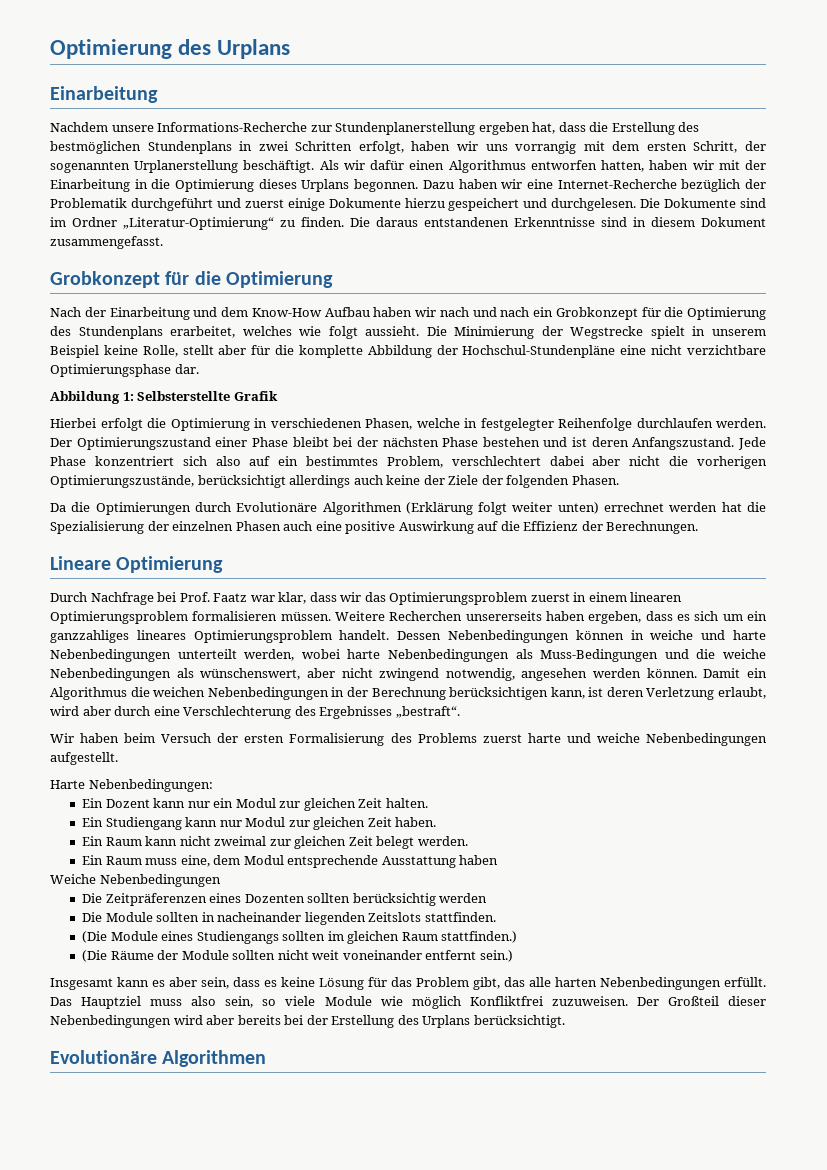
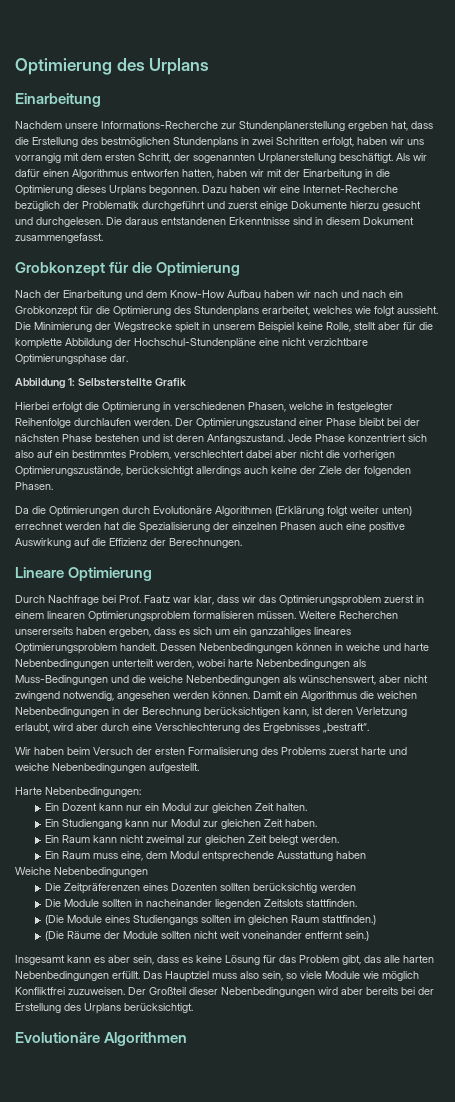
[448,198,520,211] gespeichert -> [382,201,421,211] gesucht
[664,198,766,208] [50,217,370,230] Dokumente sind im Ordner „Literatur-Optimierung“ zu finden. Die -> (122, 221) none

